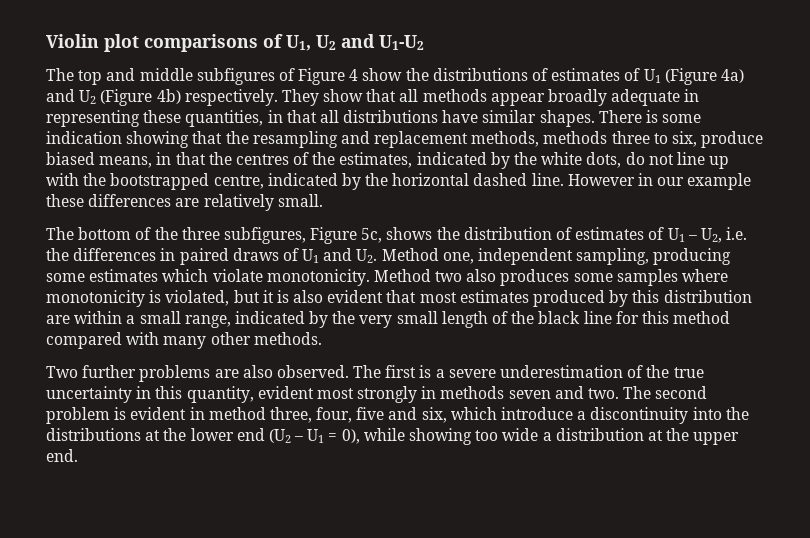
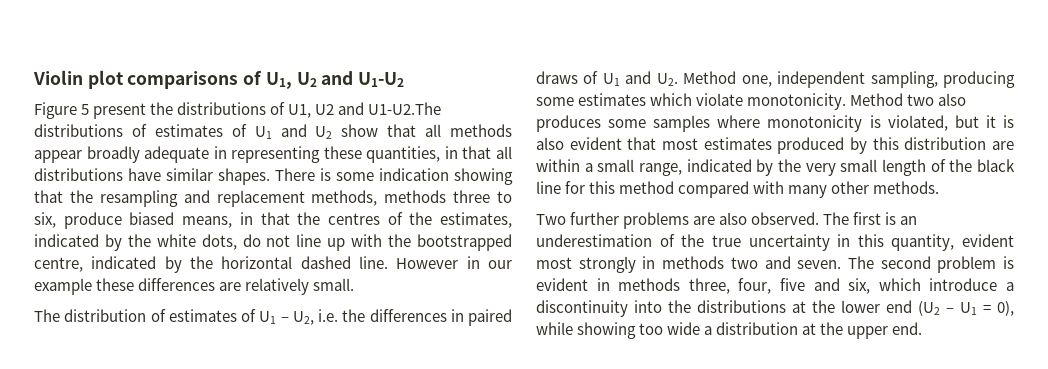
[46,68,429,85] The top and middle subfigures of Figure 4 show the -> [34,102,442,119] Figure 5 present the distributions of U1, U2 and U1-U2.The
[664,68,744,85] [46,89,319,106] (Figure 4a) and U2 (Figure 4b) respectively. They -> [280,124,333,139] and U2
[78,227,460,244] bottom of the three subfigures, Figure 5c, shows the -> (60, 315) none
[435,369,496,378] a severe -> [900,216,918,225] an
[508,386,620,399] seven and two. -> [730,256,842,269] two and seven.
[208,407,266,420] method -> [618,278,681,291] methods

